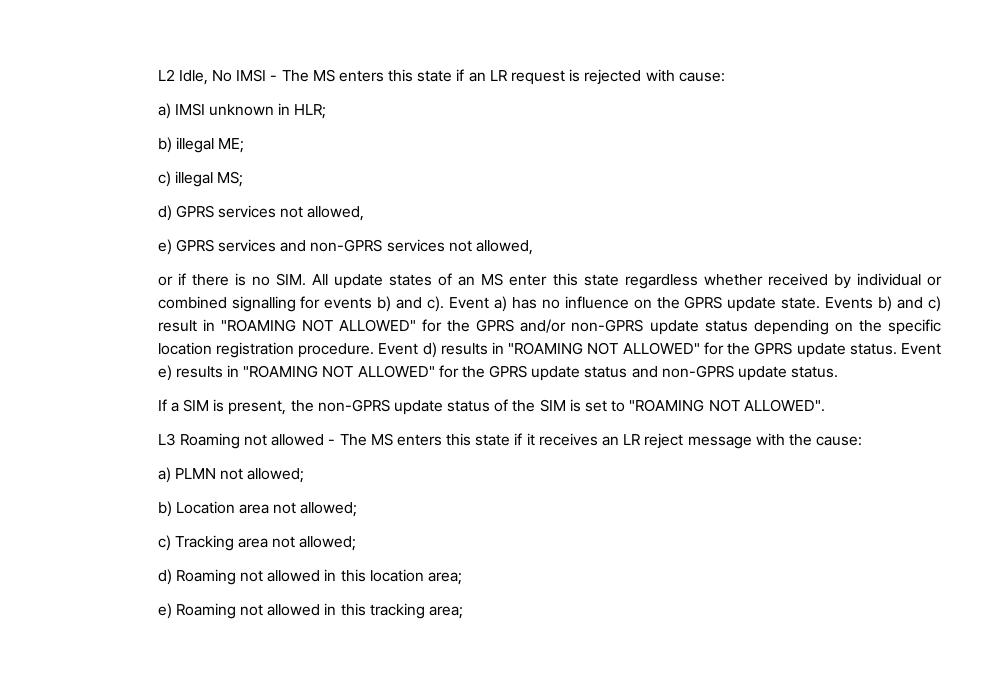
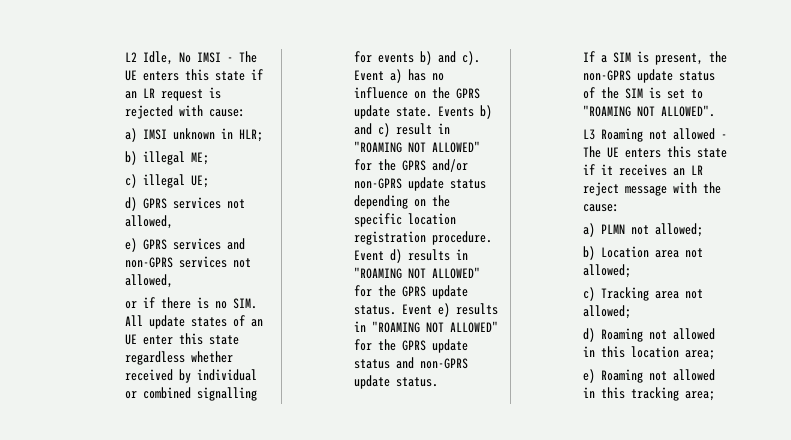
[312,69,335,82] MS -> [125,70,138,81] UE
[217,171,244,187] MS; -> [191,175,210,188] UE;
[481,273,504,286] MS -> [125,334,138,345] UE
[370,433,393,446] MS -> [607,147,620,158] UE

